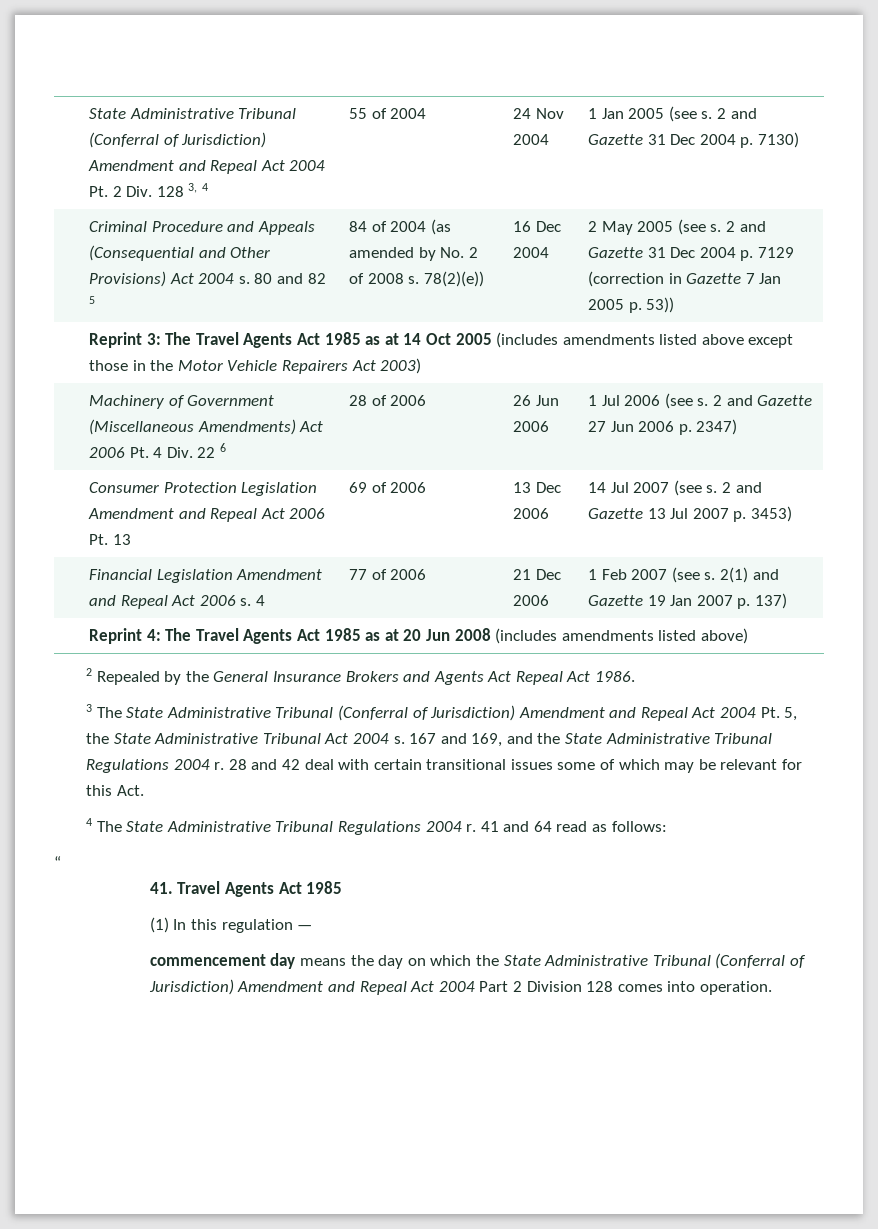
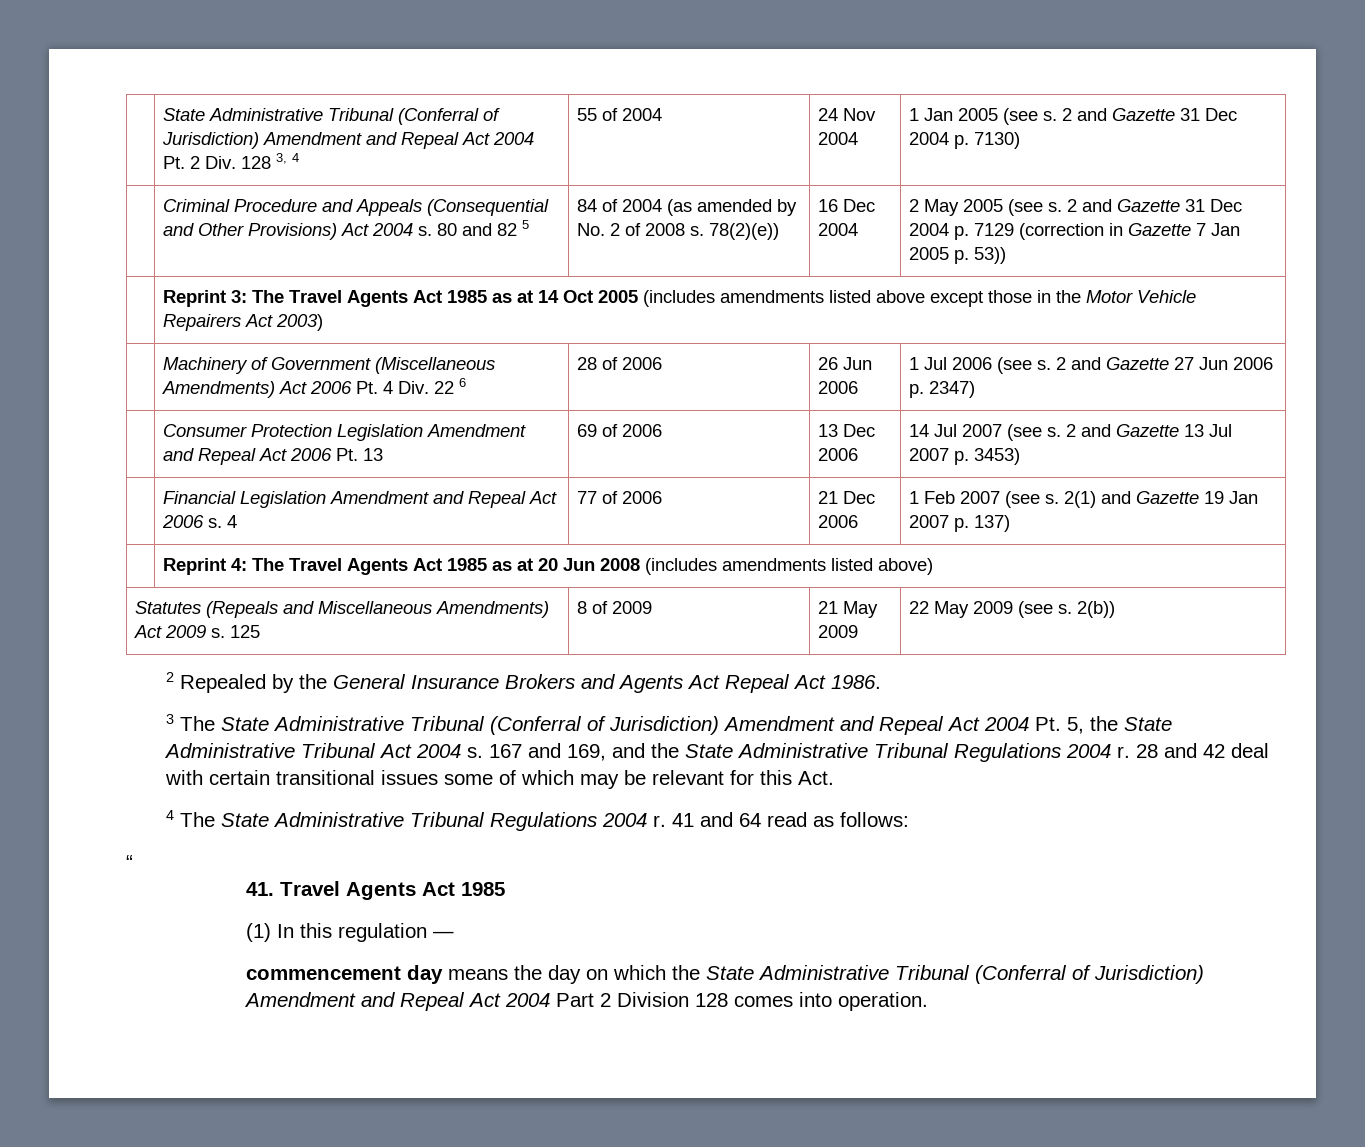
(748, 636) none -> [135,601,550,618] [134,625,261,638] [577,601,653,614] [818,601,879,618] [818,625,859,638] [909,601,1116,618] // Statutes (Repeals and Miscellaneous Amendments) Act 2009 s. 125 | 8 of 2009 | 21 May 2009 | 22 May 2009 (see s. 2(b))

